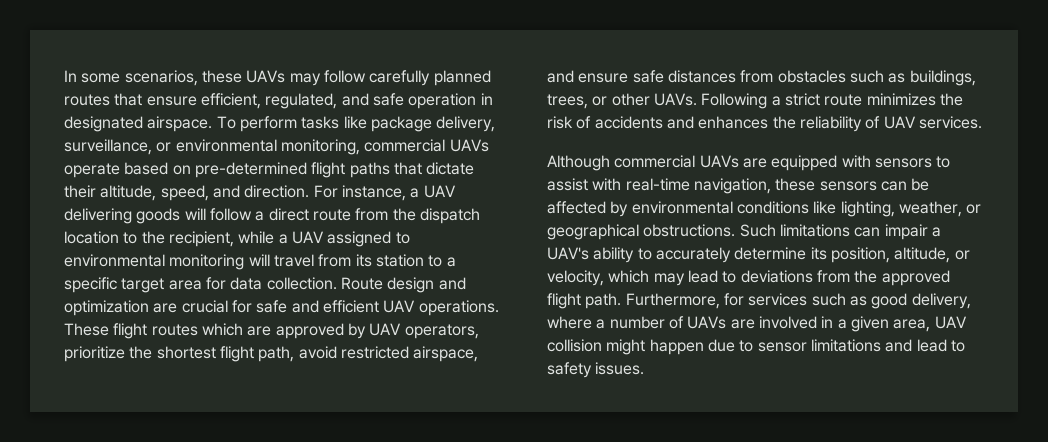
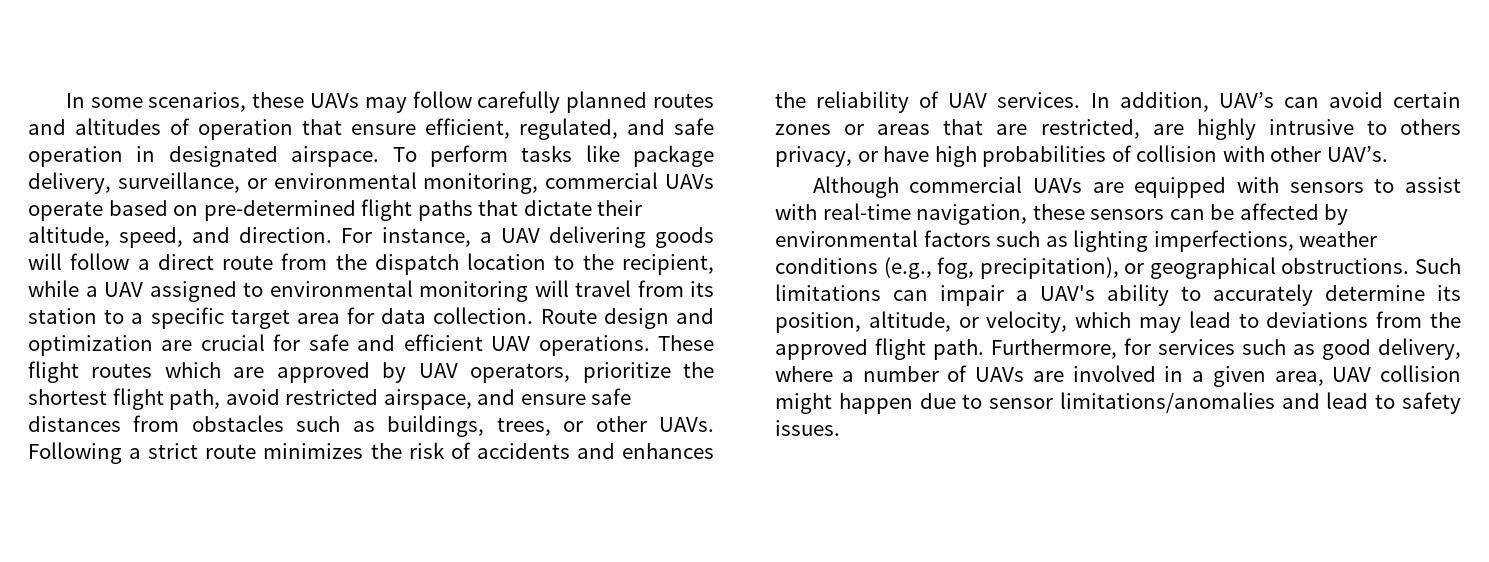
(110, 100) none -> [28,118,293,140] and altitudes of operation
(982, 122) none -> [1090,92,1461,112] [775,118,1461,140] [775,145,1388,167] In addition, UAV’s can avoid certain zones or areas that are restricted, are highly intrusive to others privacy, or have high probabilities of collision with other UAV’s.
[736,201,962,217] conditions like lighting, weather, -> [923,230,1378,252] [775,257,1119,279] factors such as lighting imperfections, weather conditions (e.g., fog, precipitation),
[810,339,881,352] limitations -> [1059,392,1275,413] limitations/anomalies

